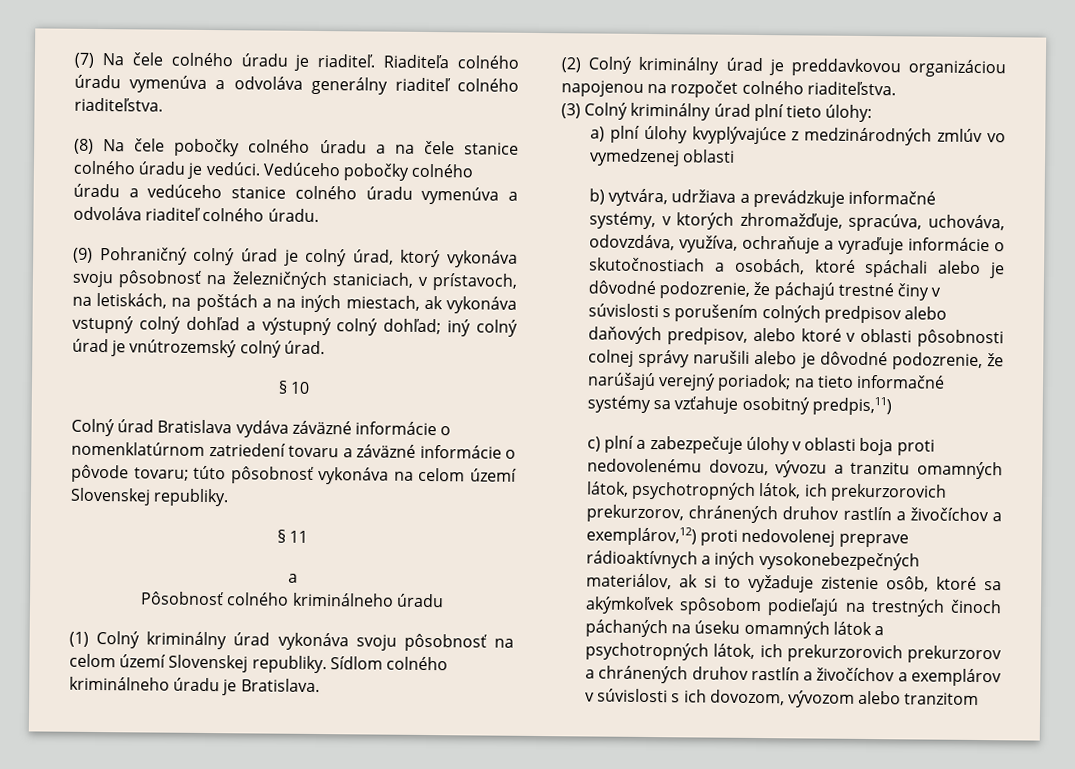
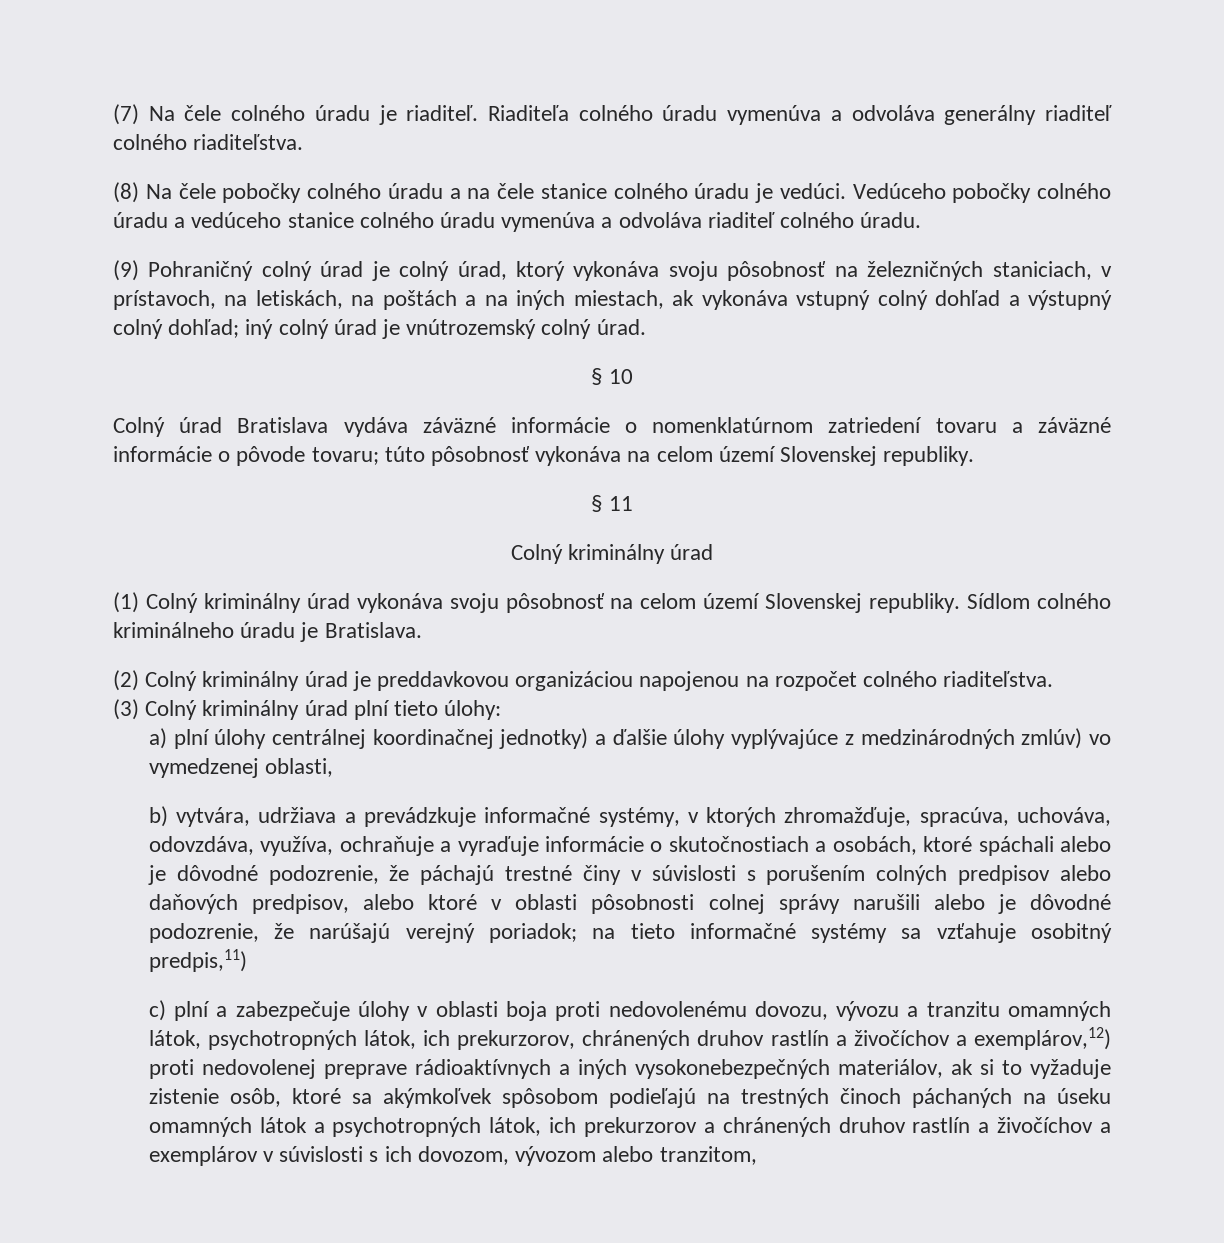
[287,573,298,583] [140,591,444,608] a // Pôsobnosť colného kriminálneho úradu -> [510,544,714,564] Colný kriminálny úrad
[691,126,787,145] kvyplývajúce -> [271,728,839,749] centrálnej koordinačnej jednotky) a ďalšie úlohy vyplývajúce
[937,128,984,143] zmlúv -> [1021,728,1083,749] zmlúv)
[683,149,736,163] oblasti -> [265,758,334,777] oblasti,
[829,483,947,502] prekurzorovich -> (451, 1038) none
[786,644,903,663] prekurzorovich -> (577, 1125) none
[904,692,980,706] tranzitom -> [659,1146,757,1165] tranzitom,

